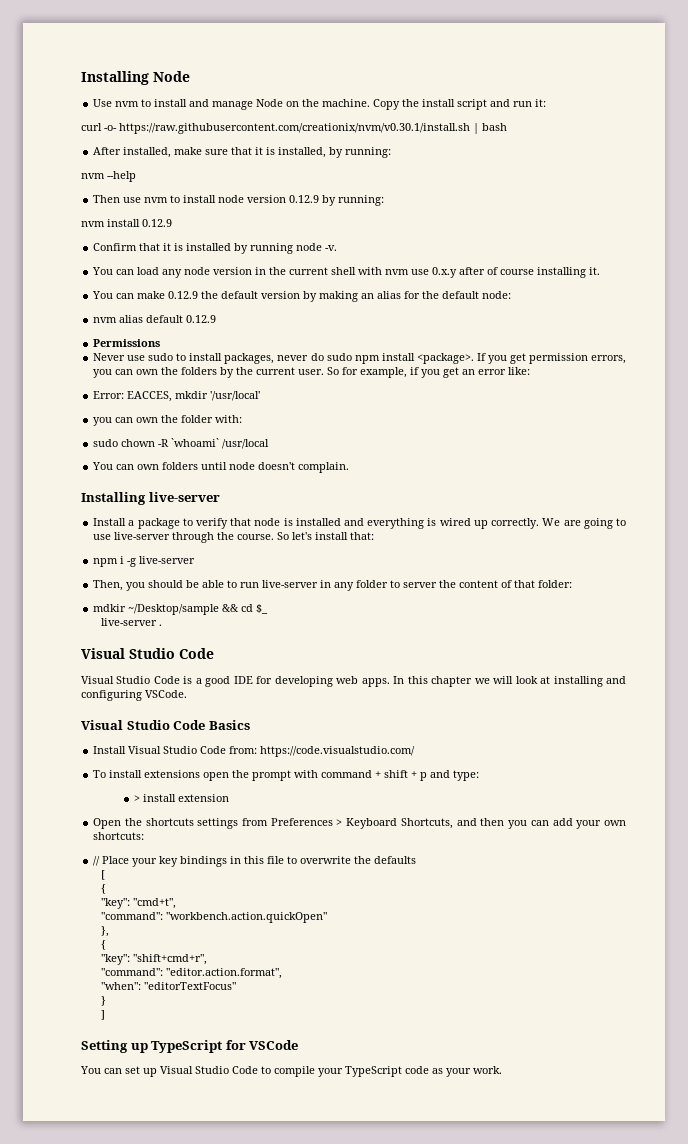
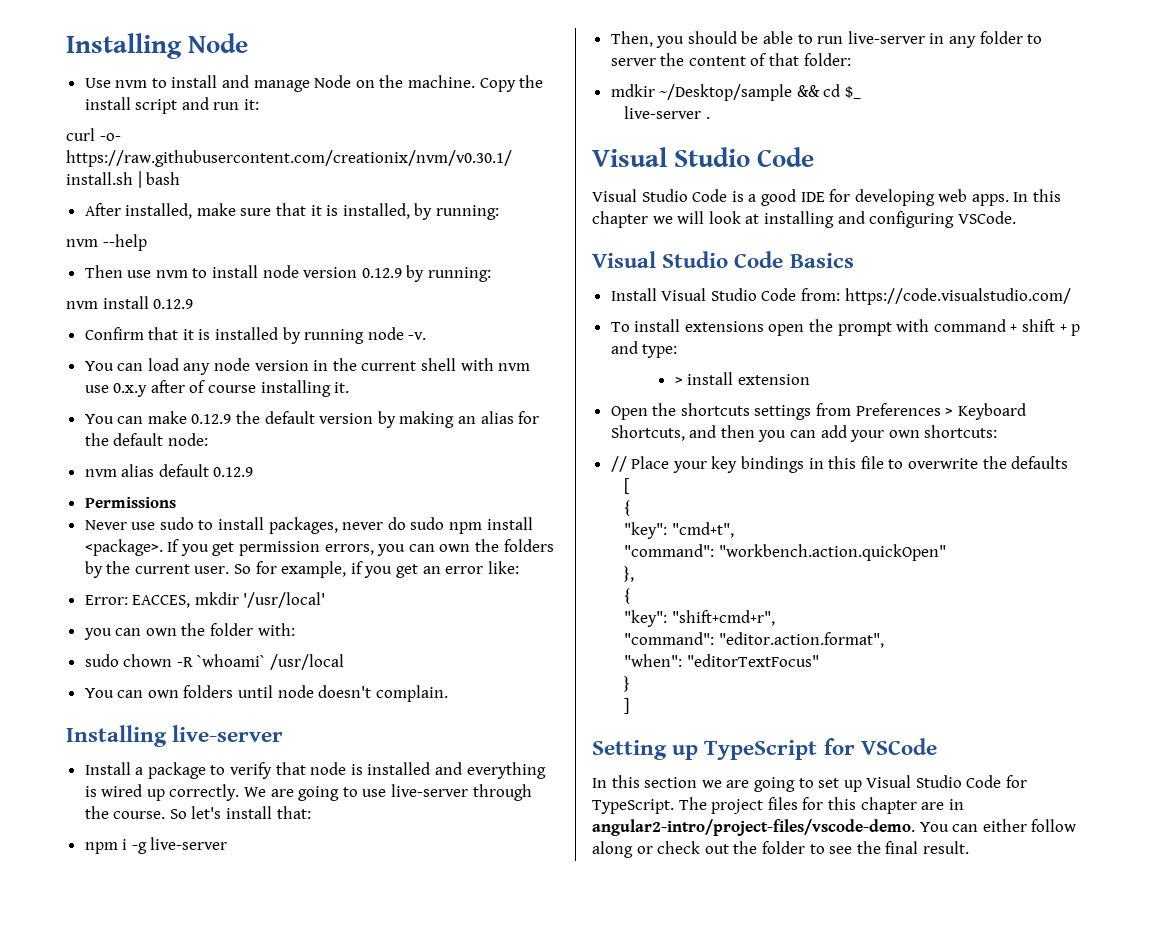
[80,1066,122,1074] You can -> [592,775,814,792] In this section we are going to
[261,1066,502,1077] to compile your TypeScript code as your work. -> [1006,775,1028,788] [592,797,964,814] [592,819,1077,836] [592,841,969,858] for TypeScript. The project files for this chapter are in angular2-intro/project-files/vscode-demo. You can either follow along or check out the folder to see the final result.

